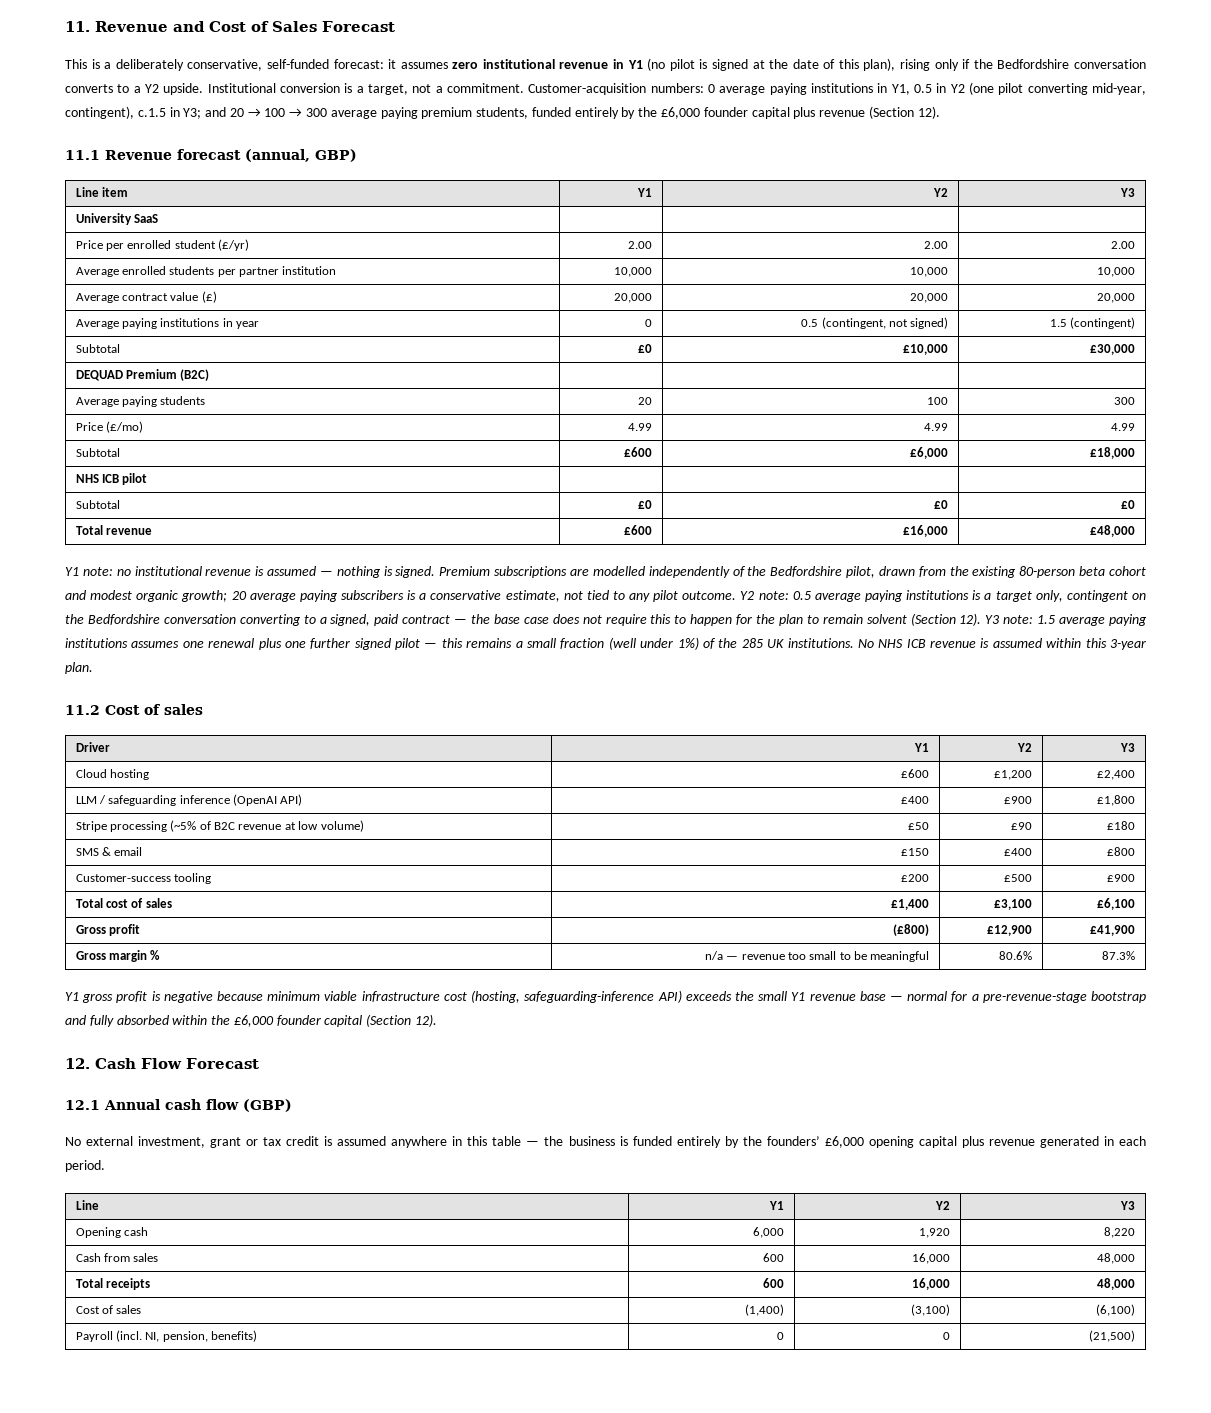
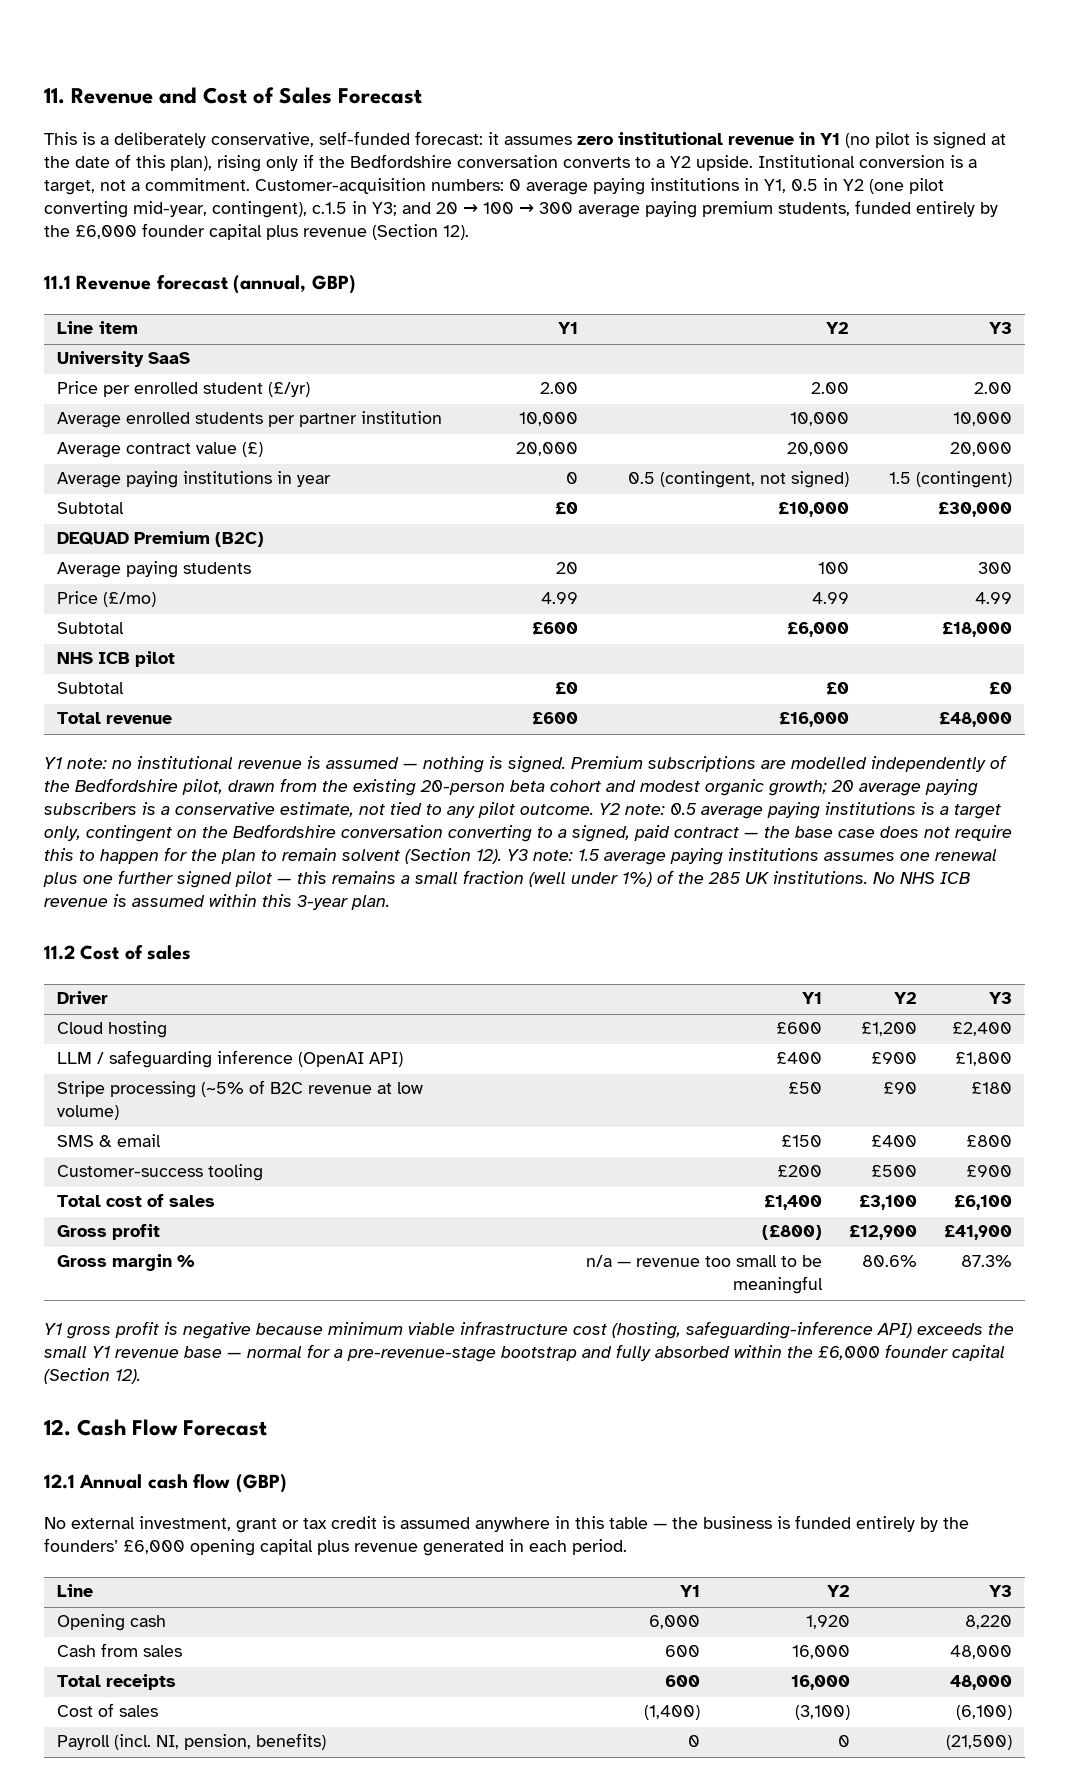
[1019,566,1076,578] 80-person -> [420,780,505,795] 20-person

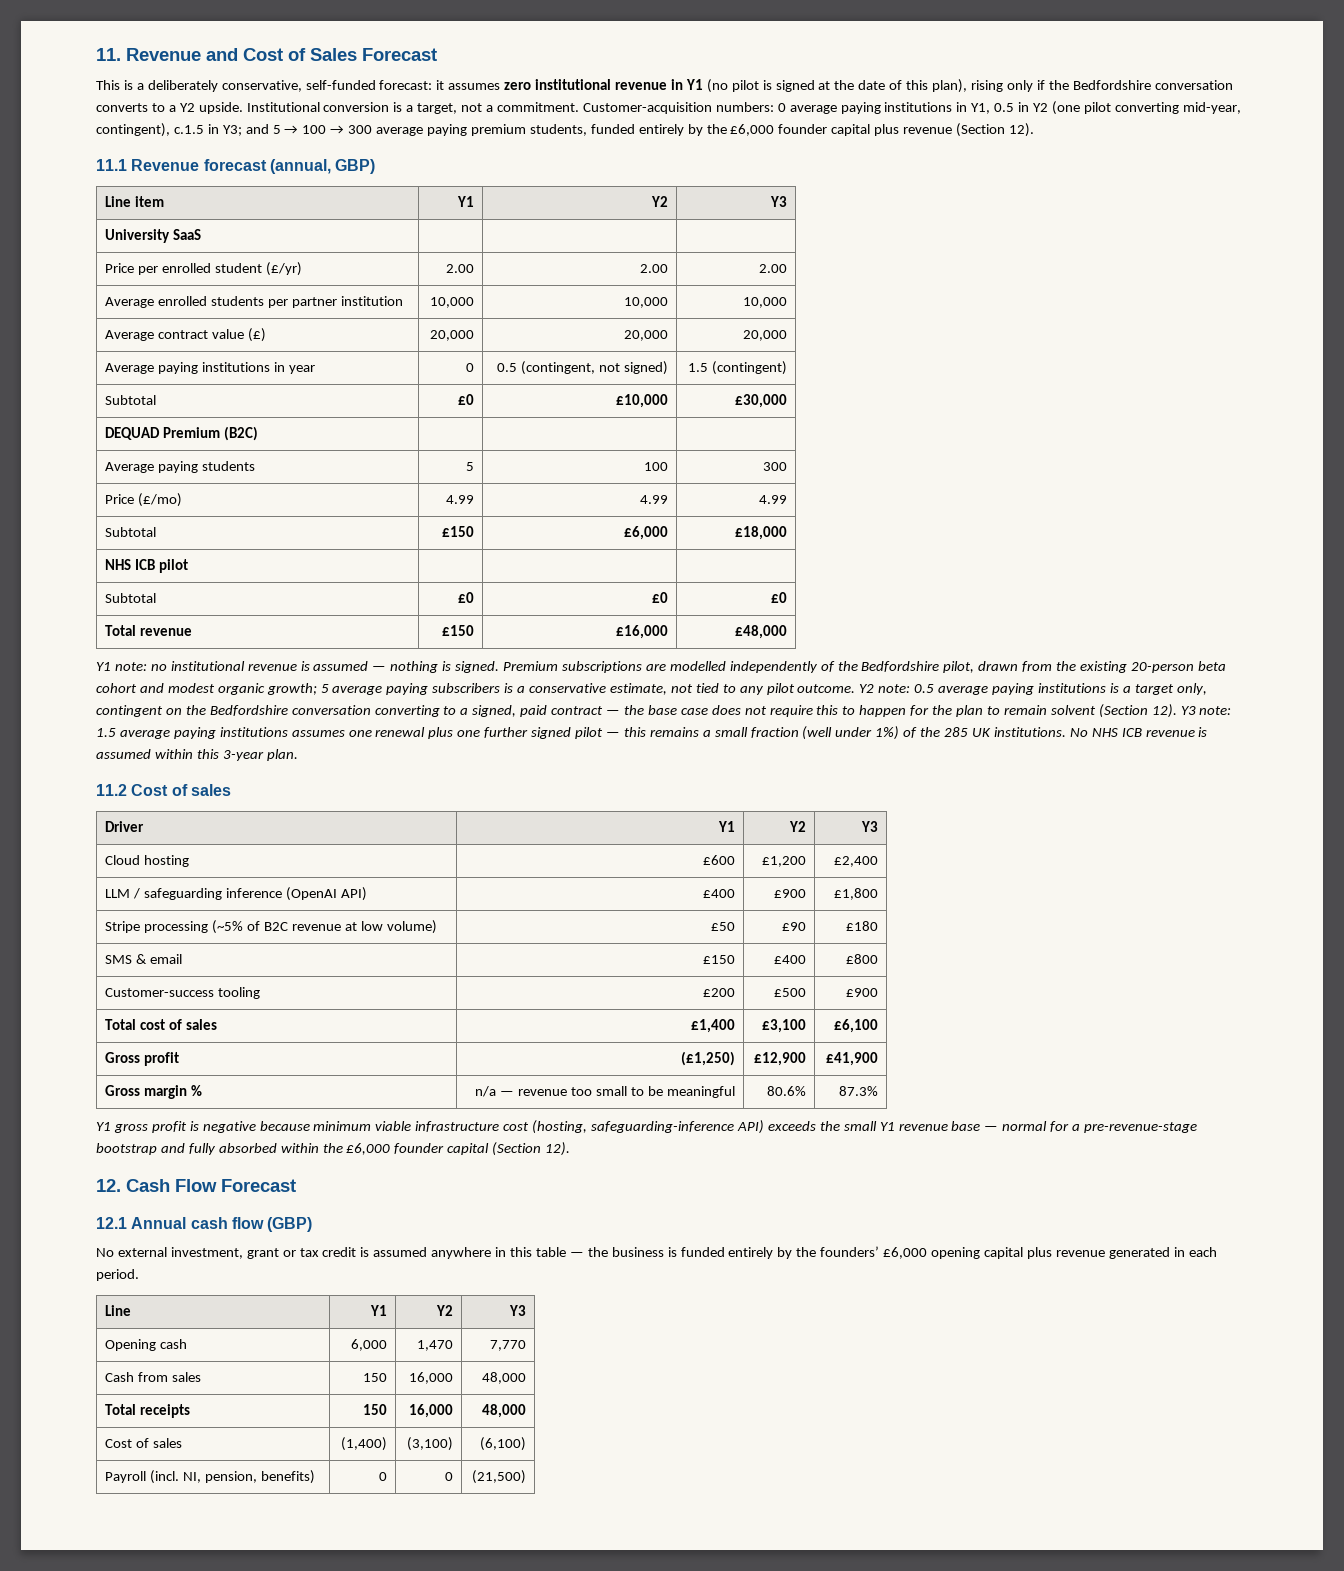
[436,202,458,214] 20 -> [272,125,281,134] 5
[556,562,579,574] 20 -> [465,462,474,471] 5
[532,622,579,635] £600 -> [441,526,474,537] £150
[532,712,579,725] £600 -> [441,625,474,636] £150
[831,780,854,792] 20 -> [320,684,329,693] 5
[762,1225,823,1240] (£800) -> [680,1051,735,1066] (£1,250)
[806,1615,851,1629] [965,1615,1013,1629] 1,920 | 8,220 -> [416,1340,453,1351] [489,1340,526,1351] 1,470 | 7,770
[665,1645,701,1657] 600 -> [362,1373,387,1382] 150
[665,1675,701,1687] 600 -> [362,1404,387,1415] 150

